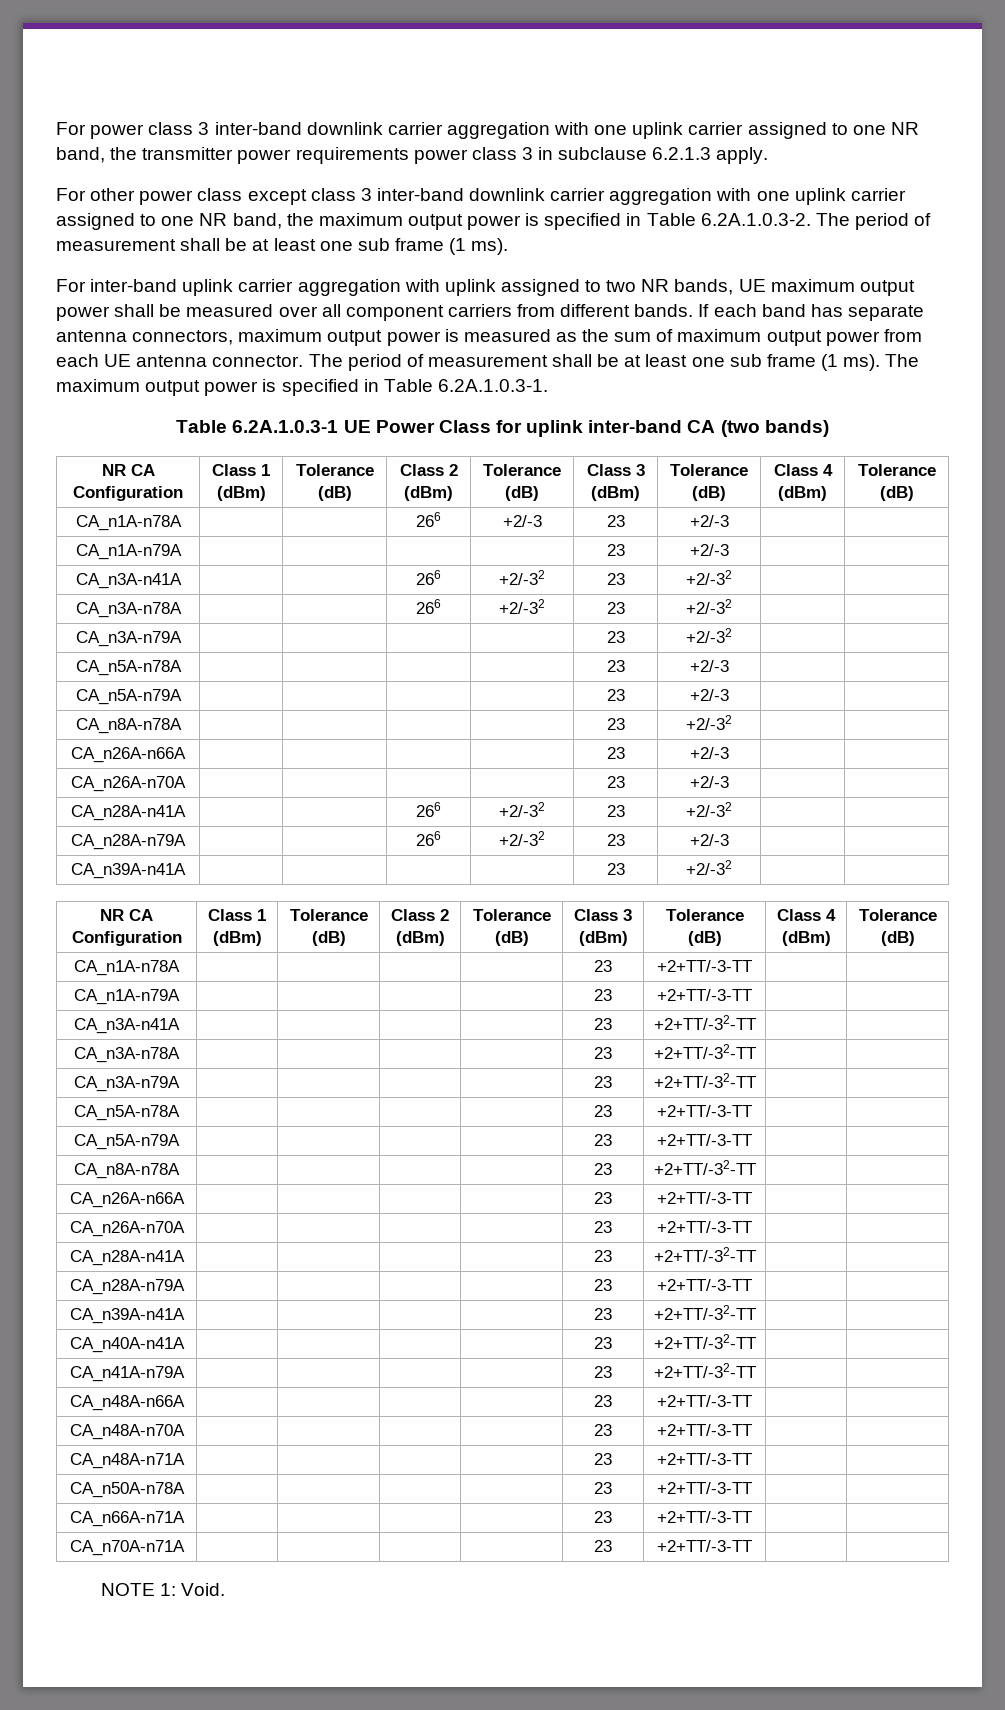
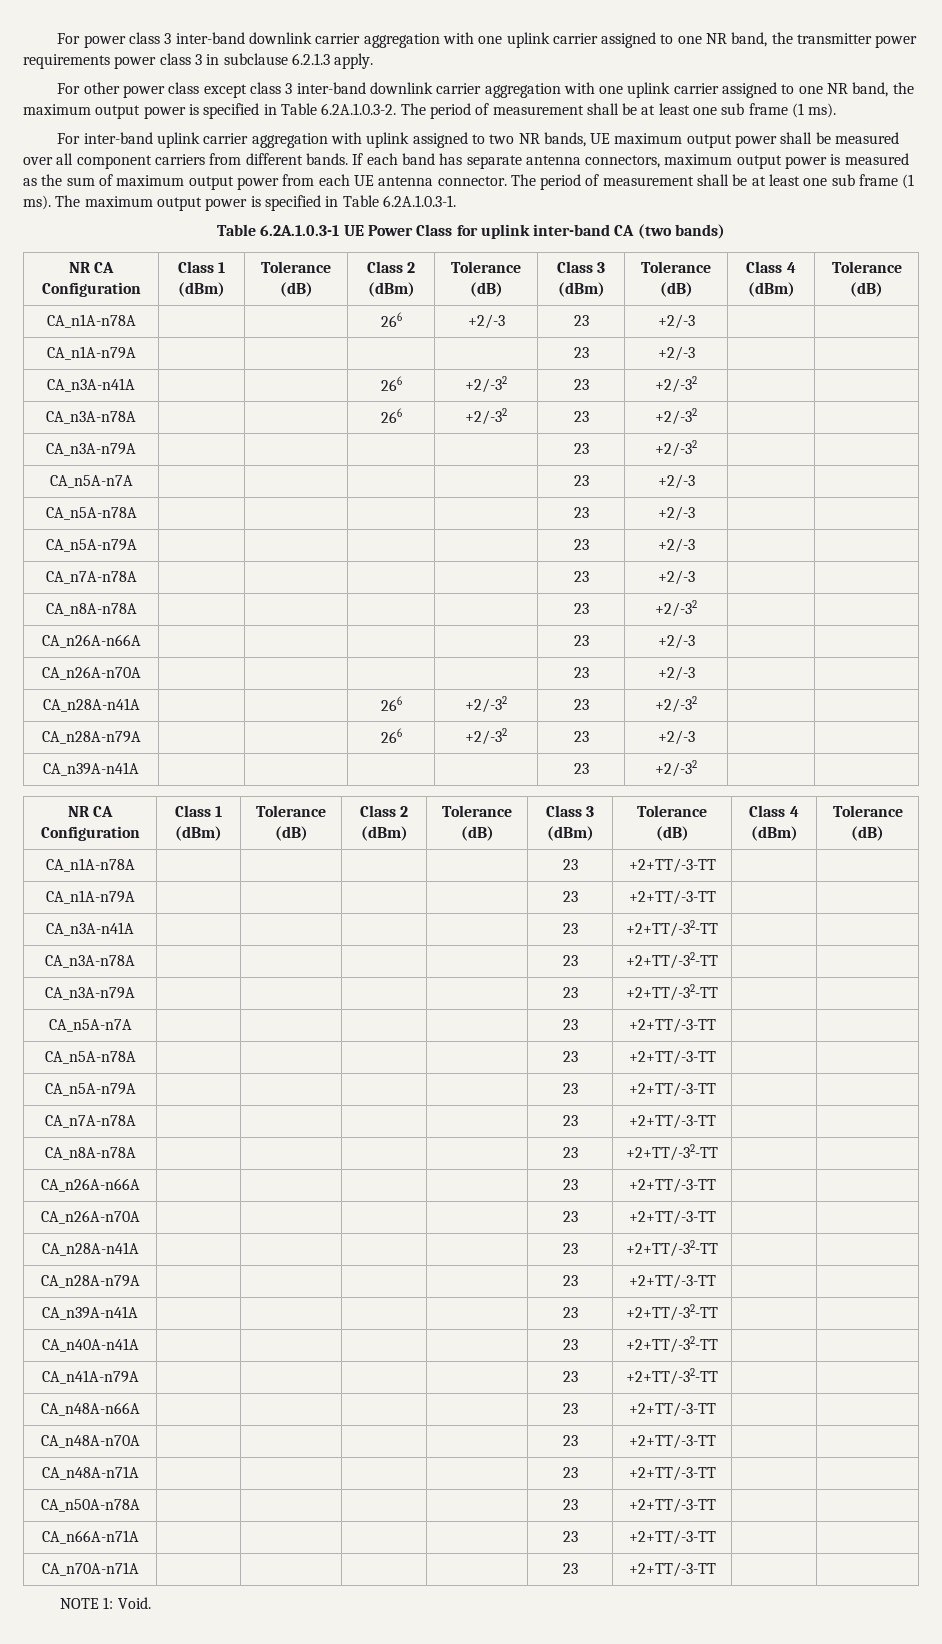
(732, 635) none -> [49,475,133,488] [573,475,589,486] [657,474,695,489] // CA_n5A-n7A | | | | | 23 | +2/-3 | |
(729, 695) none -> [45,571,137,584] [573,571,589,582] [657,570,695,585] // CA_n7A-n78A | | | | | 23 | +2/-3 | |
(756, 1080) none -> [48,1019,132,1032] [562,1019,578,1030] [628,1018,716,1033] // CA_n5A-n7A | | | | | 23 | +2+TT/-3-TT | |
(752, 1140) none -> [44,1115,136,1128] [562,1115,578,1126] [628,1114,716,1129] // CA_n7A-n78A | | | | | 23 | +2+TT/-3-TT | |

